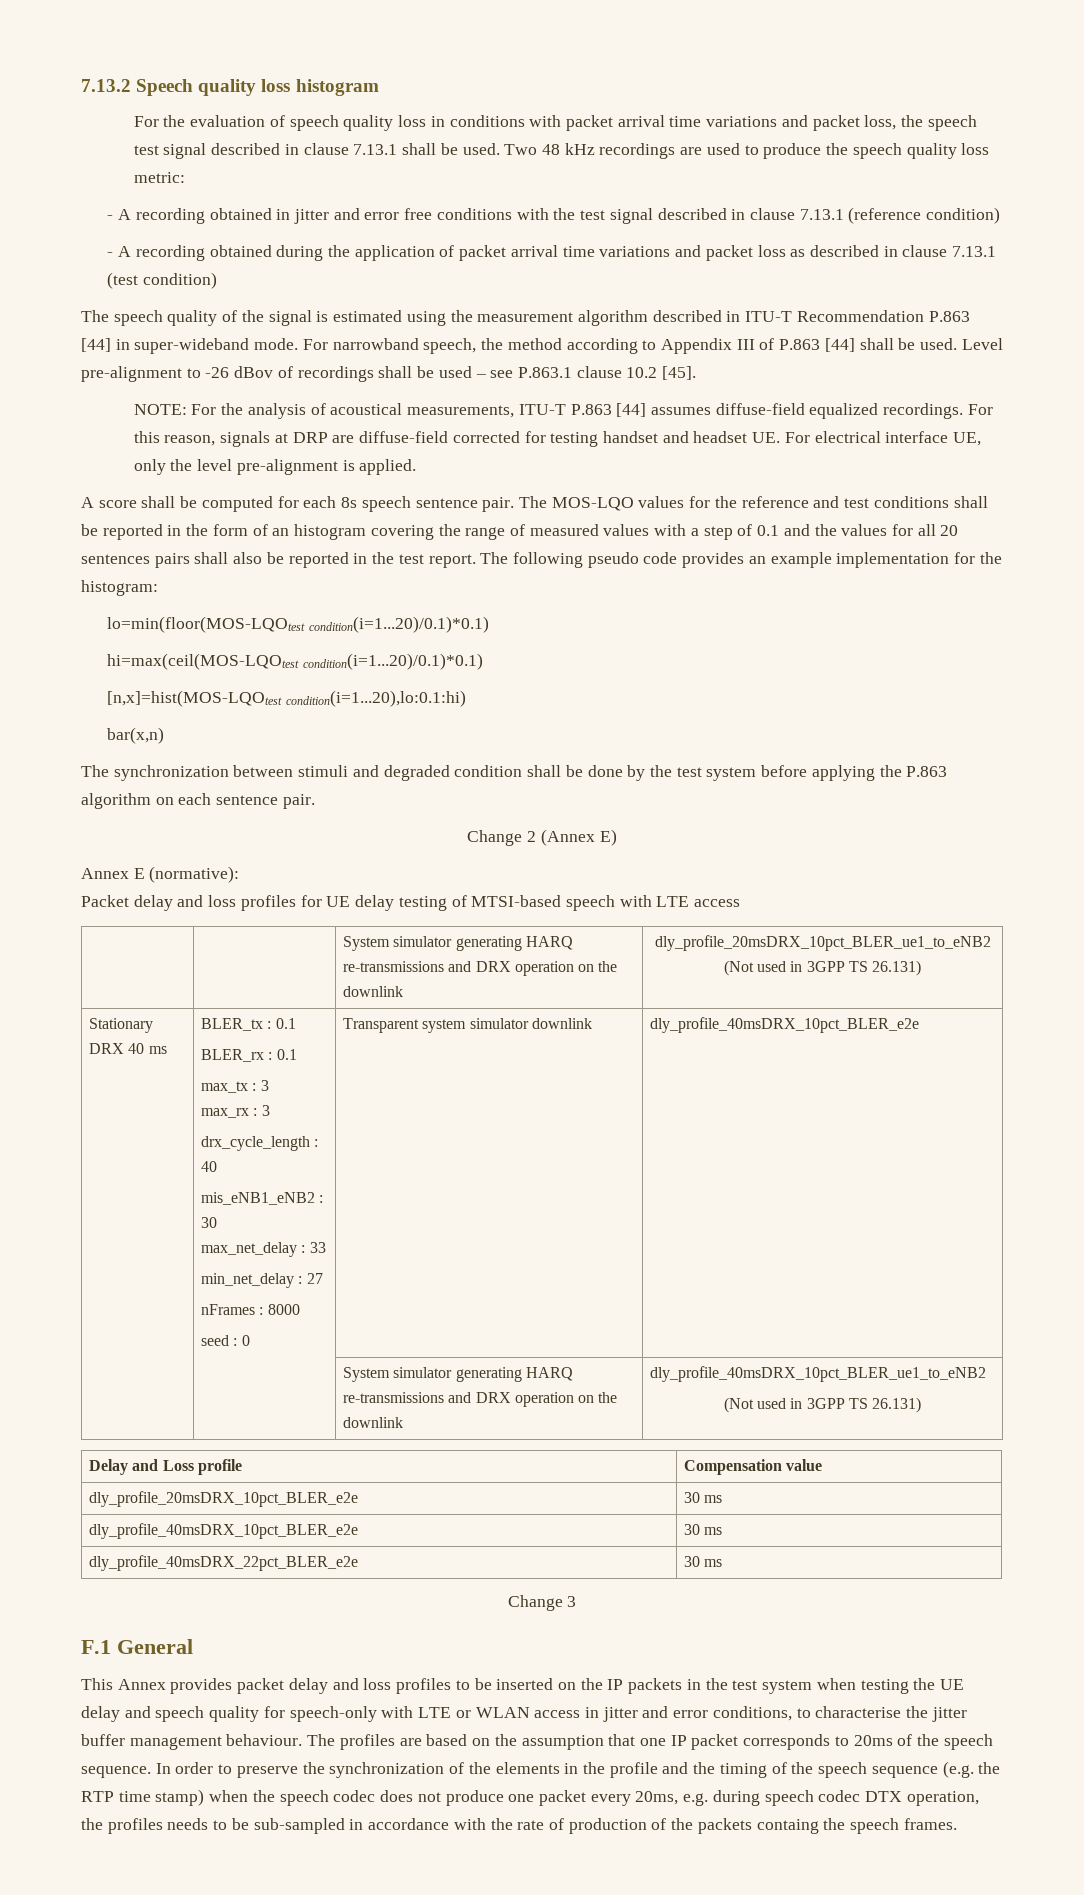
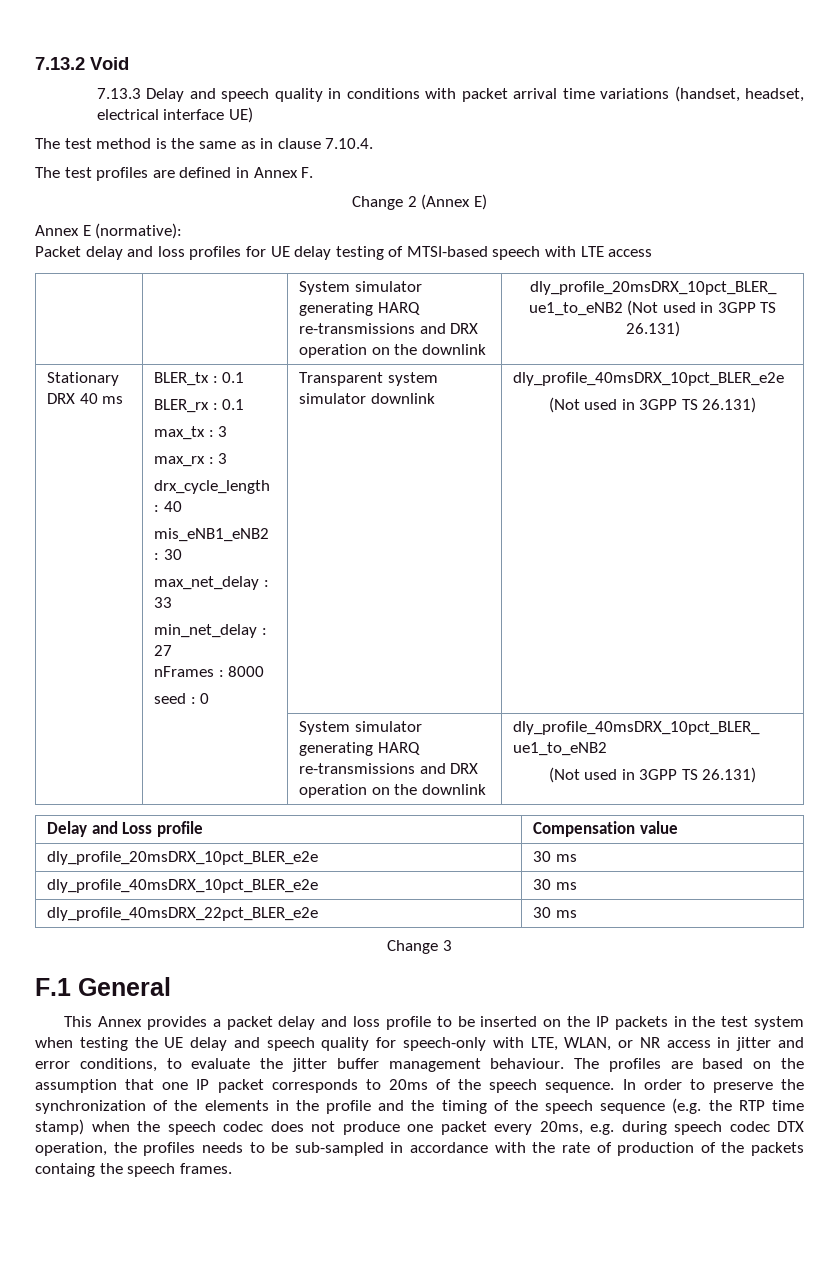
[136,79,379,96] [133,115,427,131] Speech quality loss histogram // For the evaluation of speech quality loss -> [90,57,129,70] [96,88,323,102] Void // 7.13.3 Delay and speech quality
[781,115,977,131] [133,143,990,159] [133,172,185,183] [107,207,1001,224] [107,245,997,261] [107,272,218,289] [81,310,970,326] [81,338,1003,354] [81,366,697,382] [133,403,993,419] [133,431,982,447] [133,459,417,475] [81,496,988,512] [81,524,959,540] [81,552,1002,568] [81,580,158,596] [107,616,490,633] [107,653,484,670] [107,690,467,707] [107,727,165,744] [81,765,948,781] [81,793,315,809] and packet loss, the speech test signal described in clause 7.13.1 shall be used. Two 48 kHz recordings are used to produce the speech quality loss metric: // - A recording obtained in jitter and error free conditions with the test signal described in clause 7.13.1 (reference condition) // - A recording obtained during the application of packet arrival time variations and packet loss as described in clause 7.13.1 (test condition) // The speech quality of the signal is estimated using the measurement algorithm described in ITU-T Recommendation P.863 [44] in super-wideband mode. For narrowband speech, the method according to Appendix III of P.863 [44] shall be used. Level pre-alignment to -26 dBov of recordings shall be used – see P.863.1 clause 10.2 [45]. // NOTE: For the analysis of acoustical measurements, ITU-T P.863 [44] assumes diffuse-field equalized recordings. For this reason, signals at DRP are diffuse-field corrected for testing handset and headset UE. For electrical interface UE, only the level pre-alignment is applied. // A score shall be computed for each 8s speech sentence pair. The MOS-LQO values for the reference and test conditions shall be reported in the form of an histogram covering the range of measured values with a step of 0.1 and the values for all 20 sentences pairs shall also be reported in the test report. The following pseudo code provides an example implementation for the histogram: // lo=min(floor(MOS-LQOtest condition(i=1...20)/0.1)*0.1) // hi=max(ceil(MOS-LQOtest condition(i=1...20)/0.1)*0.1) // [n,x]=hist(MOS-LQOtest condition(i=1...20),lo:0.1:hi) // bar(x,n) // The synchronization between stimuli and degraded condition shall be done by the test system before applying the P.863 algorithm on each sentence pair. -> [674,86,804,102] [96,107,253,123] [35,138,374,149] [35,167,314,181] (handset, headset, electrical interface UE) // The test method is the same as in clause 7.10.4. // The test profiles are defined in Annex F.
(919, 1025) none -> [548,397,757,413] // (Not used in 3GPP TS 26.131)
(233, 1686) none -> [212,1019,221,1027] a
[396,1678,452,1694] profiles -> [385,1016,431,1030] profile
[418,1707,530,1718] LTE or WLAN -> [530,1037,660,1051] LTE, WLAN, or NR
[815,1706,902,1718] characterise -> [191,1058,251,1069] evaluate

